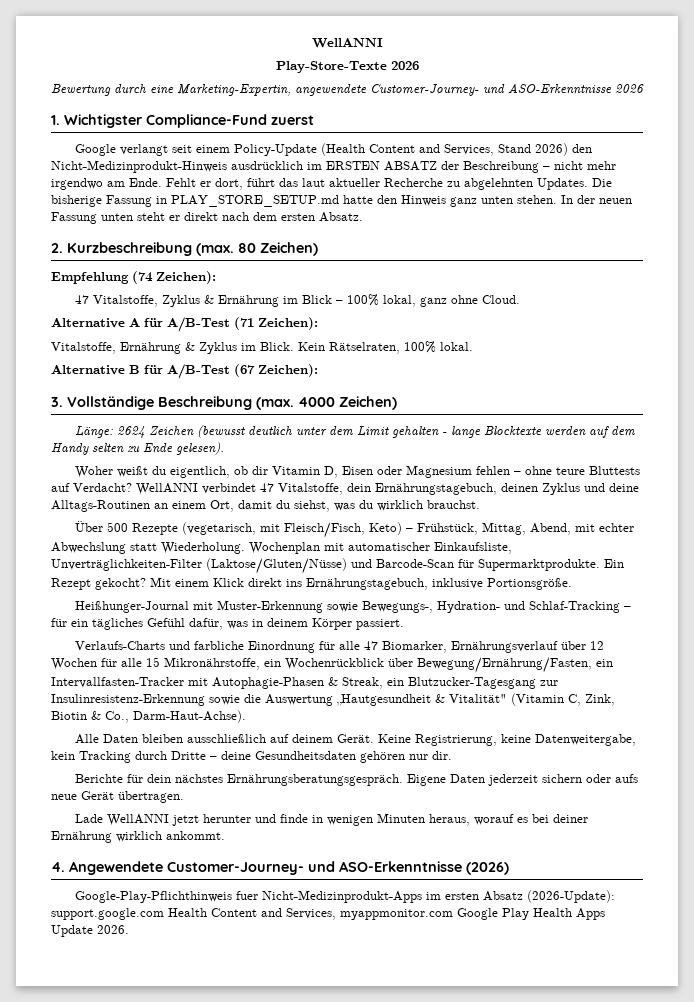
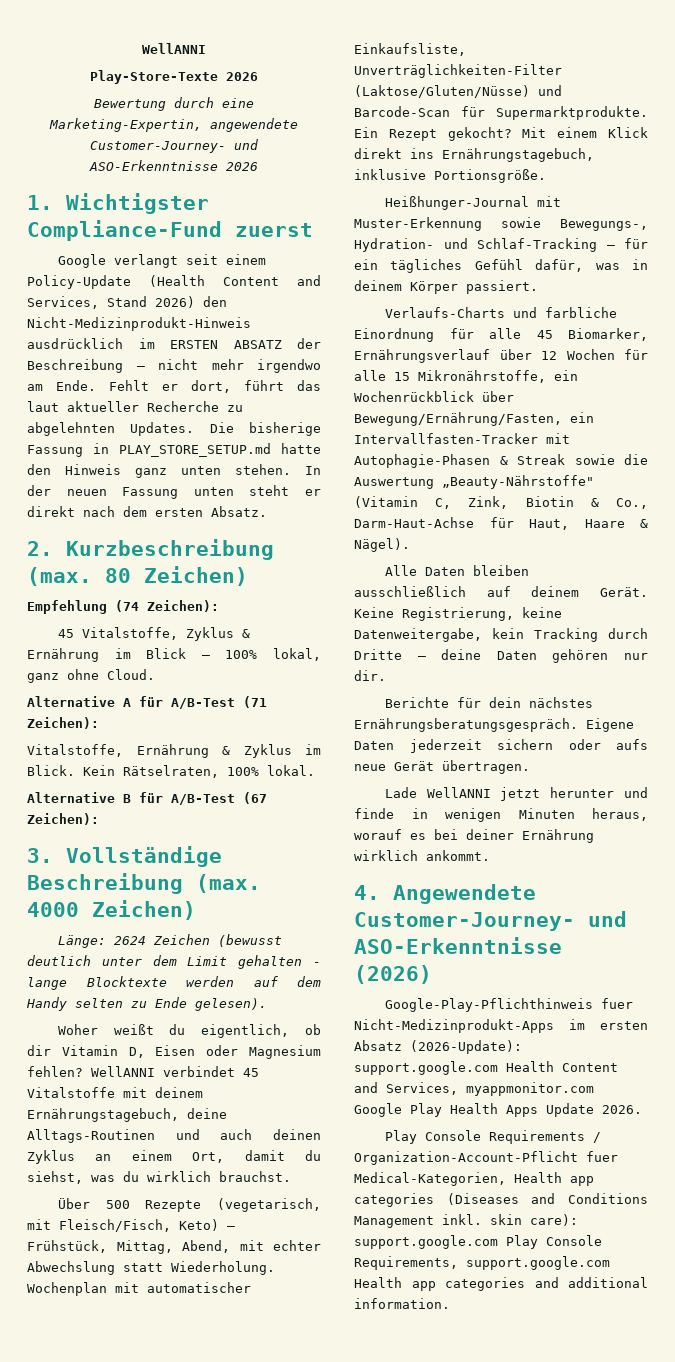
[75,295,90,304] 47 -> [57,629,74,638] 45
[476,466,641,475] [51,483,639,495] [51,500,150,512] fehlen – ohne teure Bluttests auf Verdacht? WellANNI verbindet 47 Vitalstoffe, dein Ernährungstagebuch, deinen Zyklus und deine Alltags-Routinen -> [27,1066,259,1077] [27,1087,203,1098] [27,1108,227,1122] [27,1129,321,1143] [27,1150,75,1164] fehlen? WellANNI verbindet 45 Vitalstoffe mit deinem Ernährungstagebuch, deine Alltags-Routinen und auch deinen Zyklus
[364,641,379,650] 47 -> [536,330,553,339] 45
[342,677,558,689] [51,694,507,706] Streak, ein Blutzucker-Tagesgang zur Insulinresistenz-Erkennung sowie die Auswertung „Hautgesundheit & Vitalität" -> [517,454,648,465] [354,475,594,489] Streak sowie die Auswertung „Beauty-Nährstoffe"
[133,710,246,723] Darm-Haut-Achse). -> [354,517,648,530] [354,538,410,552] Darm-Haut-Achse für Haut, Haare & Nägel).
[255,751,356,760] Gesundheitsdaten -> [496,651,537,660] Daten
(129, 929) none -> [384,1130,601,1144] [354,1151,618,1165] [354,1172,594,1186] [354,1193,648,1207] [354,1214,578,1228] [354,1235,602,1249] [354,1256,610,1270] [354,1277,648,1291] [354,1298,450,1309] // Play Console Requirements / Organization-Account-Pflicht fuer Medical-Kategorien, Health app categories (Diseases and Conditions Management inkl. skin care): support.google.com Play Console Requirements, support.google.com Health app categories and additional information.

